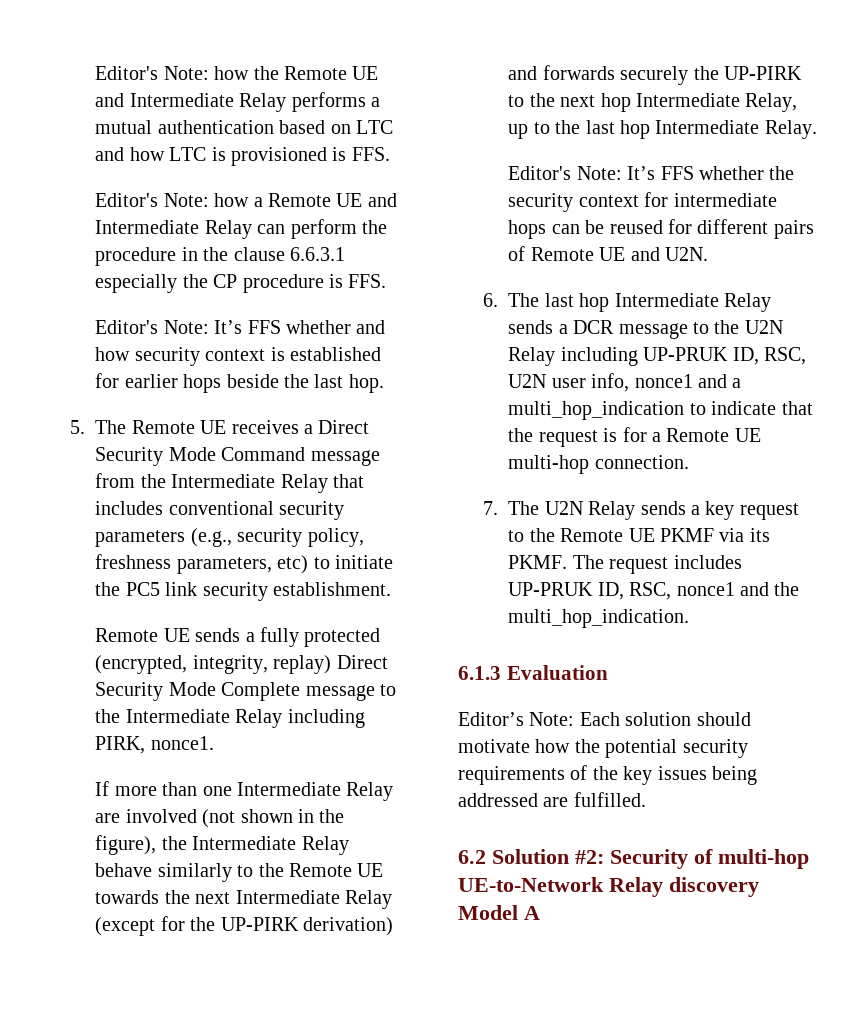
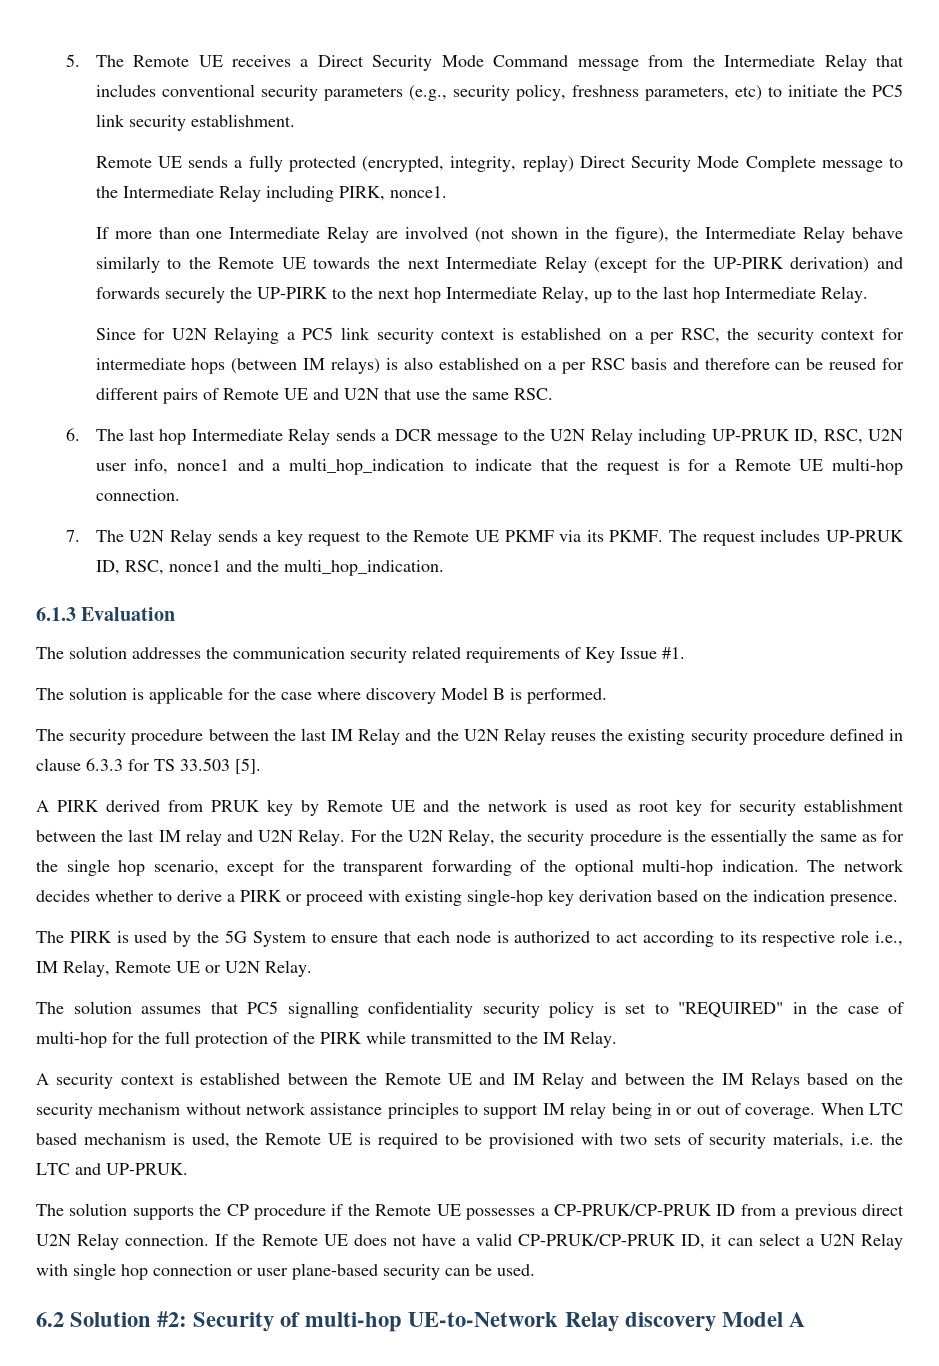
[95,66,379,80] [95,92,381,112] [95,120,394,134] [95,147,390,166] [95,193,397,207] [95,219,388,239] [95,247,346,266] [95,274,387,293] [95,320,386,334] [95,347,382,366] [95,373,384,393] Editor's Note: how the Remote UE and Intermediate Relay performs a mutual authentication based on LTC and how LTC is provisioned is FFS. // Editor's Note: how a Remote UE and Intermediate Relay can perform the procedure in the clause 6.6.3.1 especially the CP procedure is FFS. // Editor's Note: It’s FFS whether and how security context is established for earlier hops beside the last hop. // -> (65, 60) none
[508,166,765,180] Editor's Note: It’s FFS whether -> [95,327,720,344] Since for U2N Relaying a PC5 link security context is established on a per RSC,
(547, 229) none -> [231,357,770,374] (between IM relays) is also established on a per RSC basis and therefore
[665,247,709,261] U2N. -> [343,388,553,400] U2N that use the same RSC.
[458,712,751,726] [458,739,748,758] [458,765,757,785] [458,792,646,807] Editor’s Note: Each solution should motivate how the potential security requirements of the key issues being addressed are fulfilled. -> [36,646,685,663] [36,687,607,704] [36,728,903,745] [36,758,261,774] [36,799,905,816] [36,829,904,846] [36,859,905,876] [36,889,898,906] [36,930,904,947] [36,960,312,977] [36,1001,904,1018] [36,1031,617,1048] [36,1072,903,1089] [36,1102,904,1119] [36,1132,904,1149] [36,1163,188,1175] [36,1203,904,1220] [36,1233,903,1250] [36,1263,535,1280] The solution addresses the communication security related requirements of Key Issue #1. // The solution is applicable for the case where discovery Model B is performed. // The security procedure between the last IM Relay and the U2N Relay reuses the existing security procedure defined in clause 6.3.3 for TS 33.503 [5]. // A PIRK derived from PRUK key by Remote UE and the network is used as root key for security establishment between the last IM relay and U2N Relay. For the U2N Relay, the security procedure is the essentially the same as for the single hop scenario, except for the transparent forwarding of the optional multi-hop indication. The network decides whether to derive a PIRK or proceed with existing single-hop key derivation based on the indication presence. // The PIRK is used by the 5G System to ensure that each node is authorized to act according to its respective role i.e., IM Relay, Remote UE or U2N Relay. // The solution assumes that PC5 signalling confidentiality security policy is set to "REQUIRED" in the case of multi-hop for the full protection of the PIRK while transmitted to the IM Relay. // A security context is established between the Remote UE and IM Relay and between the IM Relays based on the security mechanism without network assistance principles to support IM relay being in or out of coverage. When LTC based mechanism is used, the Remote UE is required to be provisioned with two sets of security materials, i.e. the LTC and UP-PRUK. // The solution supports the CP procedure if the Remote UE possesses a CP-PRUK/CP-PRUK ID from a previous direct U2N Relay connection. If the Remote UE does not have a valid CP-PRUK/CP-PRUK ID, it can select a U2N Relay with single hop connection or user plane-based security can be used.

